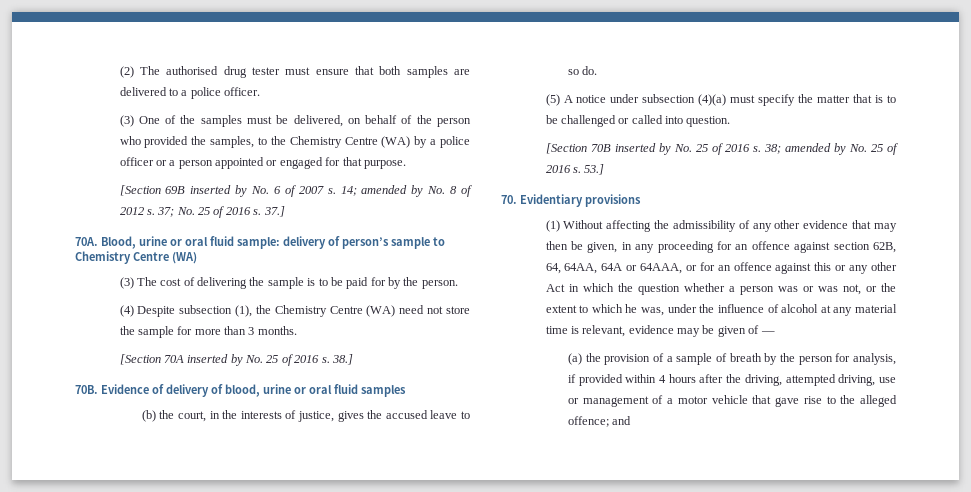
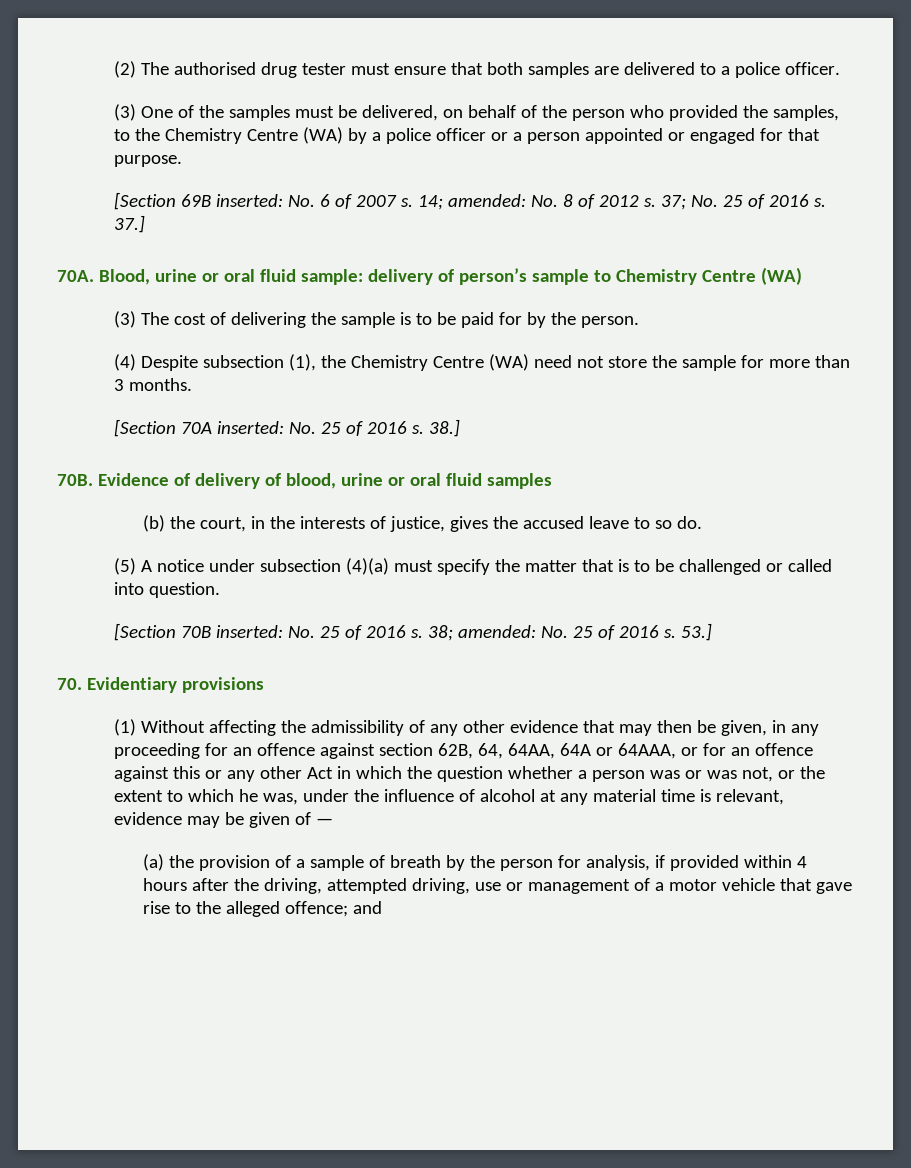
[190,185,248,197] inserted by -> [216,194,284,207] inserted:
[361,185,424,197] amended by -> [448,194,527,207] amended:
[187,354,243,366] inserted by -> [217,421,285,434] inserted:
[614,143,671,155] inserted by -> [216,625,284,638] inserted:
[784,143,846,155] amended by -> [458,625,537,638] amended:

